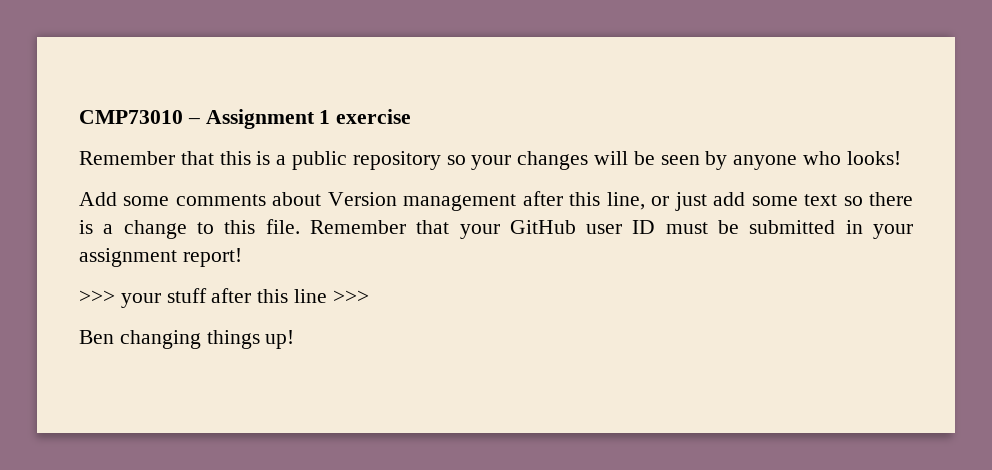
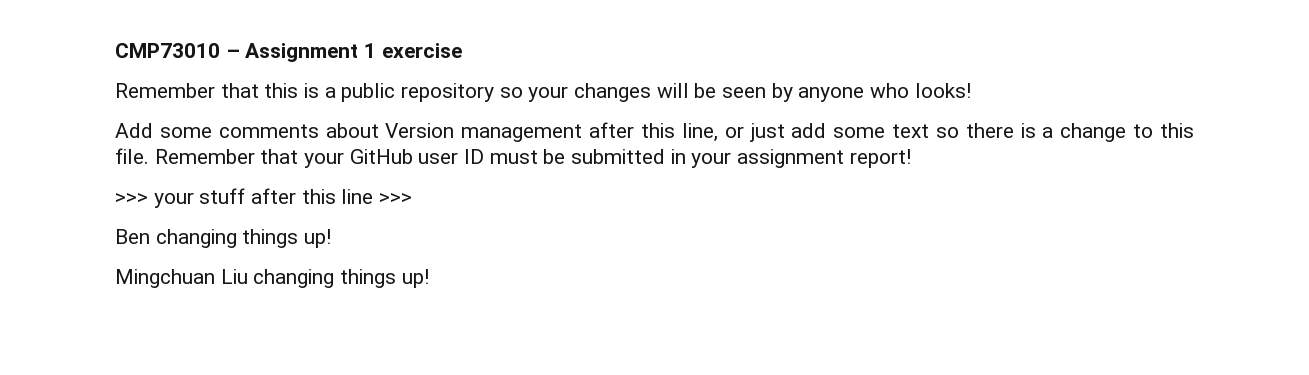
(295, 339) none -> [115,269,429,288] // Mingchuan Liu changing things up!

